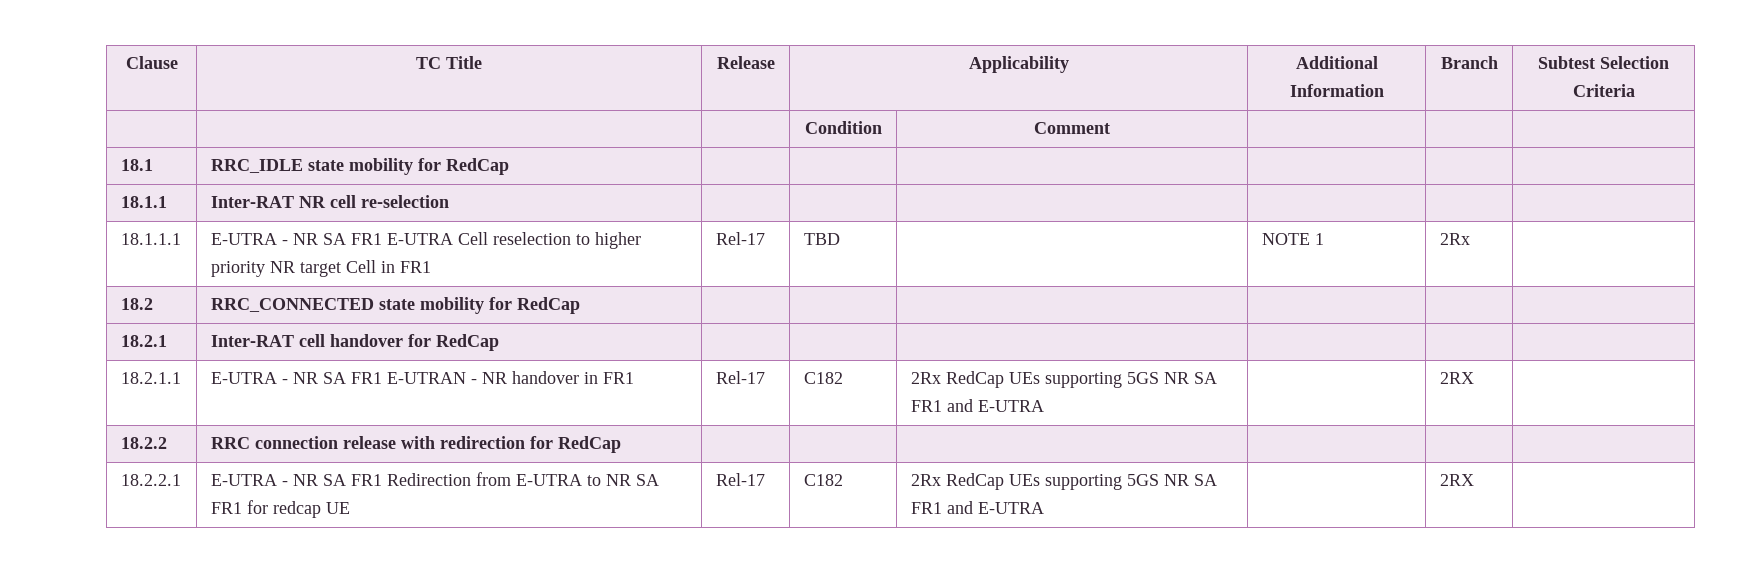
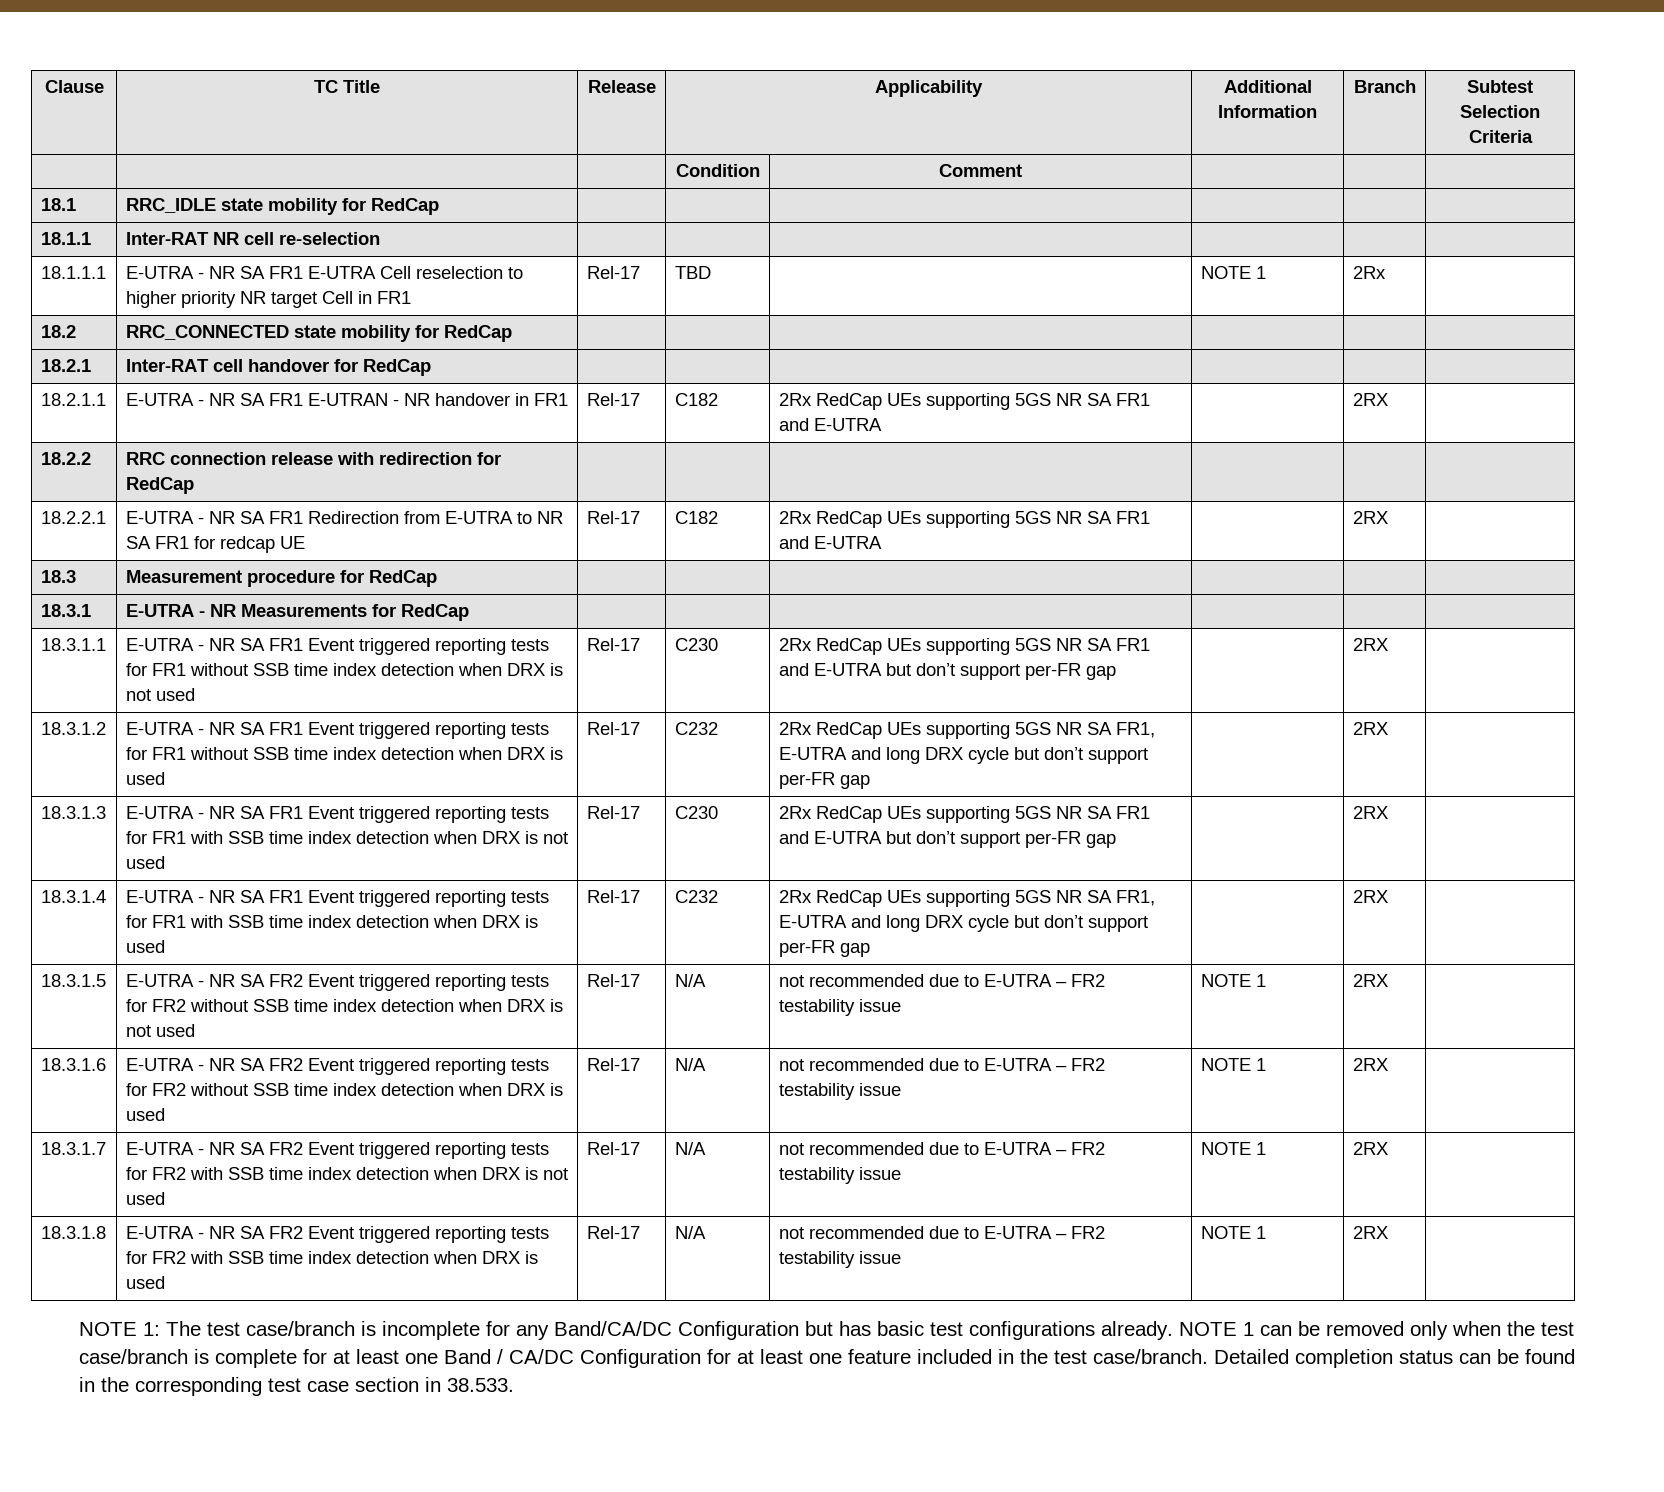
(1474, 480) none -> [40,570,76,583] [125,570,437,587] [40,604,91,617] [125,604,469,621] [40,638,106,651] [125,638,549,655] [125,663,563,676] [125,688,195,701] [586,638,640,651] [674,638,718,651] [778,638,1150,655] [778,663,1116,680] [1352,638,1388,651] [40,722,106,735] [125,722,549,739] [125,747,563,760] [125,772,165,785] [586,722,640,735] [674,722,718,735] [778,722,1155,739] [778,747,1148,764] [778,772,870,789] [1352,722,1388,735] [40,806,106,819] [125,806,549,823] [125,831,568,844] [125,856,165,869] [586,806,640,819] [674,806,718,819] [778,806,1150,823] [778,831,1116,848] [1352,806,1388,819] [40,890,106,903] [125,890,549,907] [125,915,538,928] [125,940,165,953] [586,890,640,903] [674,890,718,903] [778,890,1155,907] [778,915,1148,932] [778,940,870,957] [1352,890,1388,903] [40,974,106,987] [125,974,549,991] [125,999,563,1012] [125,1024,195,1037] [586,974,640,987] [674,974,706,987] [778,974,1105,987] [778,999,901,1016] [1200,974,1266,987] [1352,974,1388,987] [40,1058,106,1071] [125,1058,549,1075] [125,1083,563,1096] [125,1108,165,1121] [586,1058,640,1071] [674,1058,706,1071] [778,1058,1105,1071] [778,1083,901,1100] [1200,1058,1266,1071] [1352,1058,1388,1071] [40,1142,106,1155] [125,1142,549,1159] [125,1167,568,1180] [125,1192,165,1205] [586,1142,640,1155] [674,1142,706,1155] [778,1142,1105,1155] [778,1167,901,1184] [1200,1142,1266,1155] [1352,1142,1388,1155] [40,1226,106,1239] [125,1226,549,1243] [125,1251,538,1264] [125,1276,165,1289] [586,1226,640,1239] [674,1226,706,1239] [778,1226,1105,1239] [778,1251,901,1268] [1200,1226,1266,1239] [1352,1226,1388,1239] [79,1321,1575,1340] [79,1349,1576,1368] [79,1377,515,1396] // 18.3 | Measurement procedure for RedCap | | | | | | // 18.3.1 | E-UTRA - NR Measurements for RedCap | | | | | | // 18.3.1.1 | E-UTRA - NR SA FR1 Event triggered reporting tests for FR1 without SSB time index detection when DRX is not used | Rel-17 | C230 | 2Rx RedCap UEs supporting 5GS NR SA FR1 and E-UTRA but don’t support per-FR gap | | 2RX | // 18.3.1.2 | E-UTRA - NR SA FR1 Event triggered reporting tests for FR1 without SSB time index detection when DRX is used | Rel-17 | C232 | 2Rx RedCap UEs supporting 5GS NR SA FR1, E-UTRA and long DRX cycle but don’t support per-FR gap | | 2RX | // 18.3.1.3 | E-UTRA - NR SA FR1 Event triggered reporting tests for FR1 with SSB time index detection when DRX is not used | Rel-17 | C230 | 2Rx RedCap UEs supporting 5GS NR SA FR1 and E-UTRA but don’t support per-FR gap | | 2RX | // 18.3.1.4 | E-UTRA - NR SA FR1 Event triggered reporting tests for FR1 with SSB time index detection when DRX is used | Rel-17 | C232 | 2Rx RedCap UEs supporting 5GS NR SA FR1, E-UTRA and long DRX cycle but don’t support per-FR gap | | 2RX | // 18.3.1.5 | E-UTRA - NR SA FR2 Event triggered reporting tests for FR2 without SSB time index detection when DRX is not used | Rel-17 | N/A | not recommended due to E-UTRA – FR2 testability issue | NOTE 1 | 2RX | // 18.3.1.6 | E-UTRA - NR SA FR2 Event triggered reporting tests for FR2 without SSB time index detection when DRX is used | Rel-17 | N/A | not recommended due to E-UTRA – FR2 testability issue | NOTE 1 | 2RX | // 18.3.1.7 | E-UTRA - NR SA FR2 Event triggered reporting tests for FR2 with SSB time index detection when DRX is not used | Rel-17 | N/A | not recommended due to E-UTRA – FR2 testability issue | NOTE 1 | 2RX | // 18.3.1.8 | E-UTRA - NR SA FR2 Event triggered reporting tests for FR2 with SSB time index detection when DRX is used | Rel-17 | N/A | not recommended due to E-UTRA – FR2 testability issue | NOTE 1 | 2RX | // NOTE 1: The test case/branch is incomplete for any Band/CA/DC Configuration but has basic test configurations already. NOTE 1 can be removed only when the test case/branch is complete for at least one Band / CA/DC Configuration for at least one feature included in the test case/branch. Detailed completion status can be found in the corresponding test case section in 38.533.

